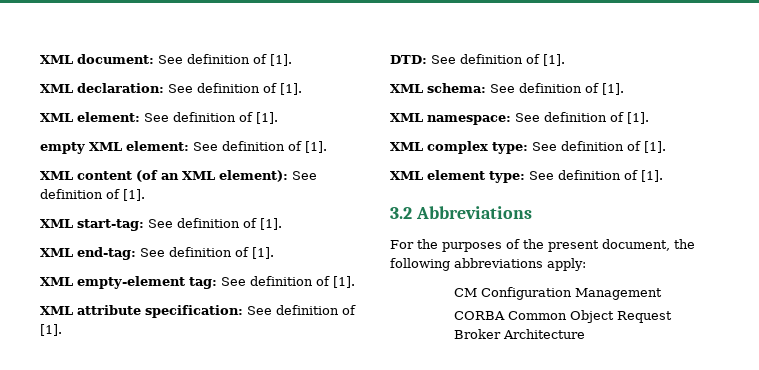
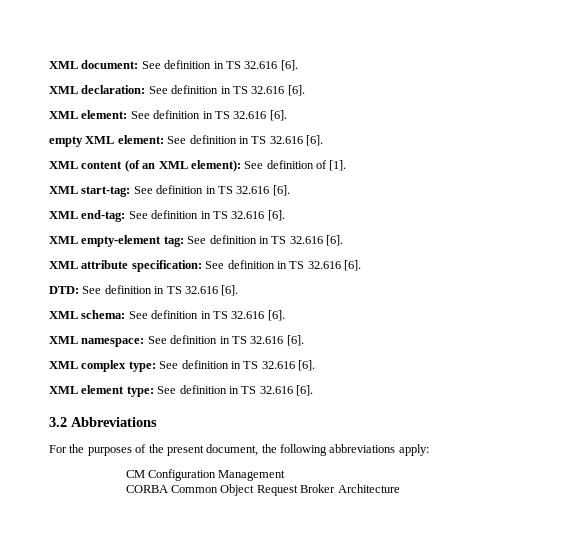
[253,54,292,66] of [1]. -> [213,60,298,71] in TS 32.616 [6].
[263,83,302,95] [40,112,278,124] of [1]. // XML element: See definition of [1]. -> [220,85,305,96] [49,110,287,121] in TS 32.616 [6]. // XML element: See definition in TS 32.616 [6].
[288,141,327,153] of [1]. -> [238,135,323,146] in TS 32.616 [6].
[243,218,282,230] of [1]. -> [205,185,290,196] in TS 32.616 [6].
[235,247,274,259] of [1]. -> [200,210,285,221] in TS 32.616 [6].
[316,276,355,288] of [1]. -> [258,235,343,246] in TS 32.616 [6].
[342,305,356,315] [40,324,62,336] of [1]. -> [276,260,361,271] in TS 32.616 [6].
[526,54,565,66] of [1]. -> [154,285,239,296] in TS 32.616 [6].
[585,83,624,95] of [1]. -> [200,310,285,321] in TS 32.616 [6].
[610,112,649,124] of [1]. -> [219,335,304,346] in TS 32.616 [6].
[627,141,666,153] of [1]. -> [230,360,315,371] in TS 32.616 [6].
[624,170,663,182] of [1]. -> [228,385,313,396] in TS 32.616 [6].

